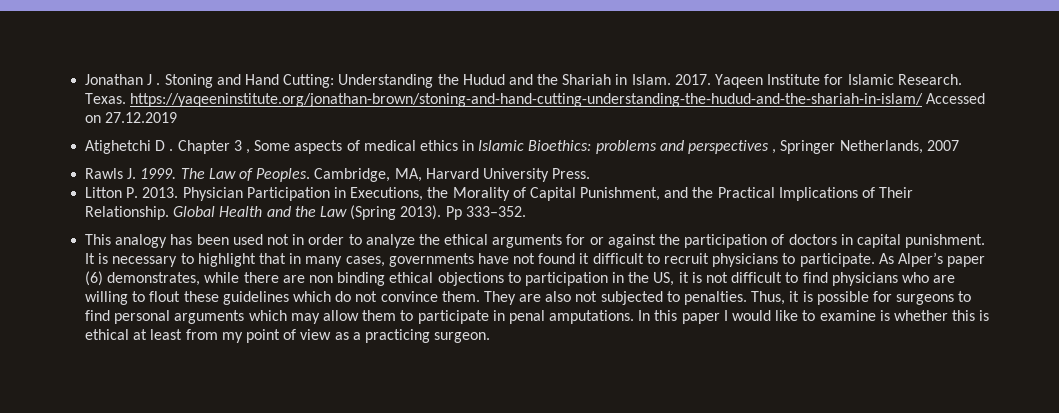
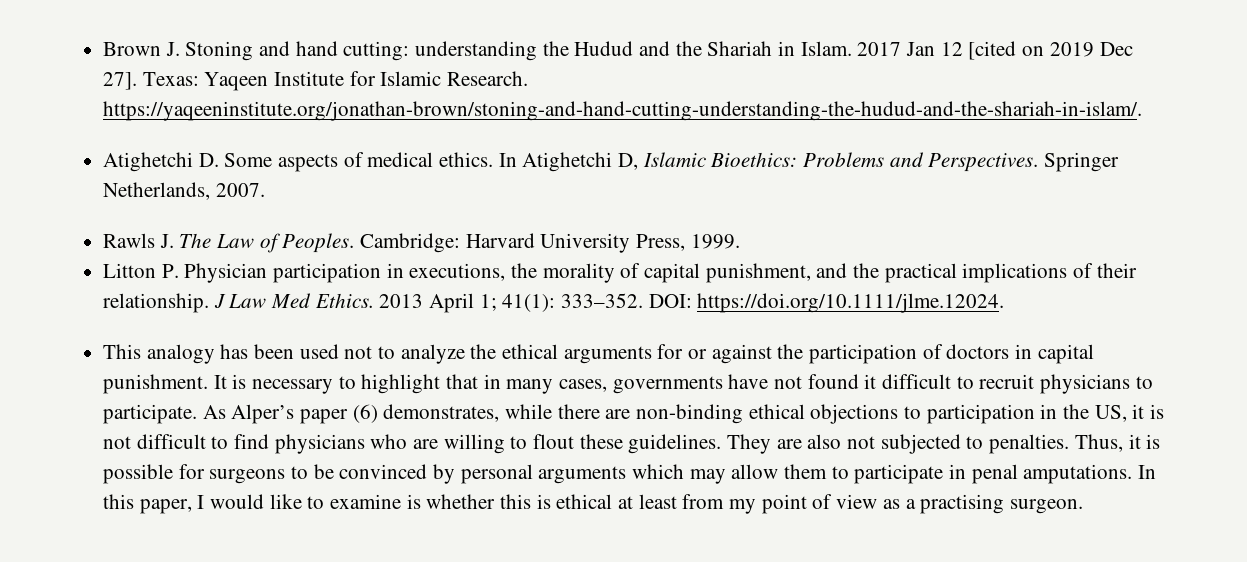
[85,74,434,88] Jonathan J . Stoning and Hand Cutting: Understanding -> [103,41,538,61] Brown J. Stoning and hand cutting: understanding
[674,74,711,85] 2017. -> [857,41,1133,60] [103,72,199,90] 2017 Jan 12 [cited on 2019 Dec 27]. Texas:
[85,93,986,107] [85,112,178,123] [85,140,777,154] Texas. https://yaqeeninstitute.org/jonathan-brown/stoning-and-hand-cutting-understanding-the-hudud-and-the-shariah-in-islam/ Accessed on 27.12.2019 // Atighetchi D . Chapter 3 , Some aspects of medical ethics in Islamic Bioethics: problems and perspectives , -> [103,101,1143,121] [103,152,1039,172] https://yaqeeninstitute.org/jonathan-brown/stoning-and-hand-cutting-understanding-the-hudud-and-the-shariah-in-islam/. // Atighetchi D. Some aspects of medical ethics. In Atighetchi D, Islamic Bioethics: Problems and Perspectives.
[926,140,959,151] 2007 -> [215,183,265,197] 2007.
[140,168,177,179] 1999. -> (174, 241) none
[314,168,591,182] [85,187,914,201] [85,205,462,220] Cambridge, MA, Harvard University Press. // Litton P. 2013. Physician Participation in Executions, the Morality of Capital Punishment, and the Practical Implications of Their Relationship. Global Health and the Law (Spring 2013). Pp -> [360,233,740,253] [103,263,1137,283] [103,293,556,313] Cambridge: Harvard University Press, 1999. // Litton P. Physician participation in executions, the morality of capital punishment, and the practical implications of their relationship. J Law Med Ethics. 2013 April 1; 41(1):
(526, 211) none -> [648,293,1005,313] DOI: https://doi.org/10.1111/jlme.12024.
[292,234,345,245] in order -> (373, 352) none
[308,272,386,286] non binding -> [636,404,744,424] non-binding
[222,291,480,305] guidelines which do not convince them. -> [628,434,722,454] guidelines.
[85,310,111,321] find -> [313,464,456,484] be convinced by
[681,313,720,324] paper -> [139,499,192,514] paper,
[364,329,430,343] practicing -> [920,494,1005,514] practising

